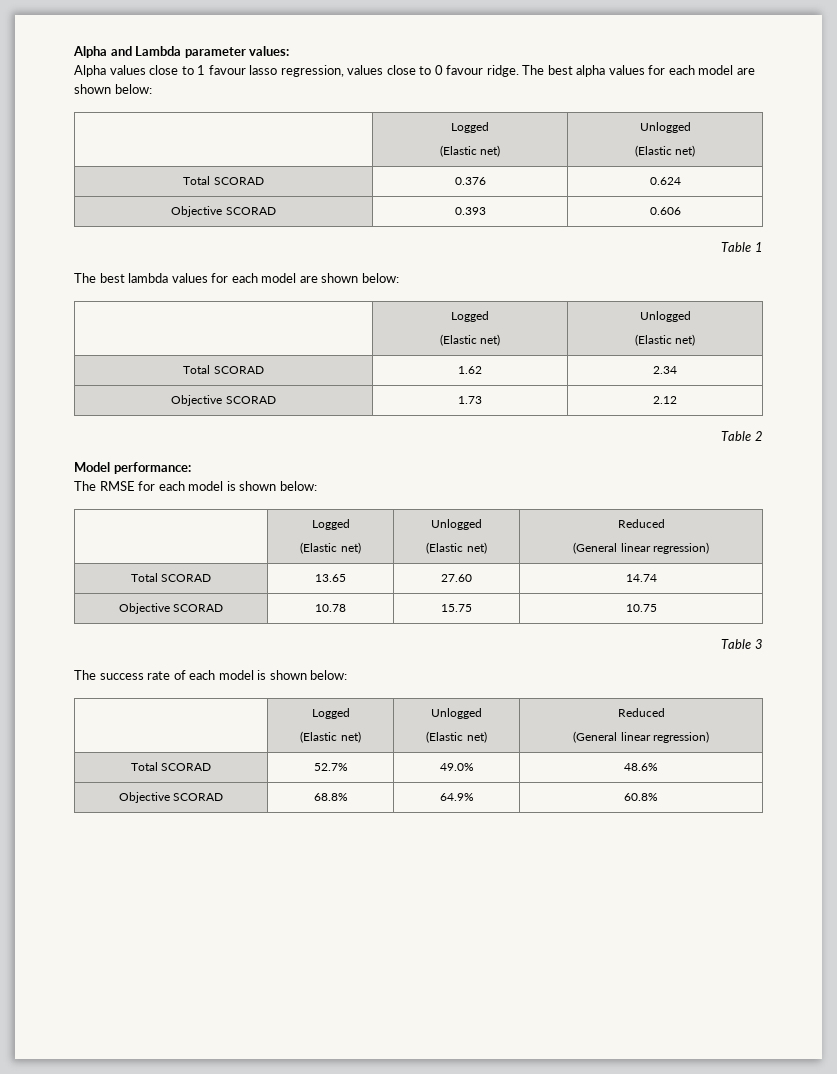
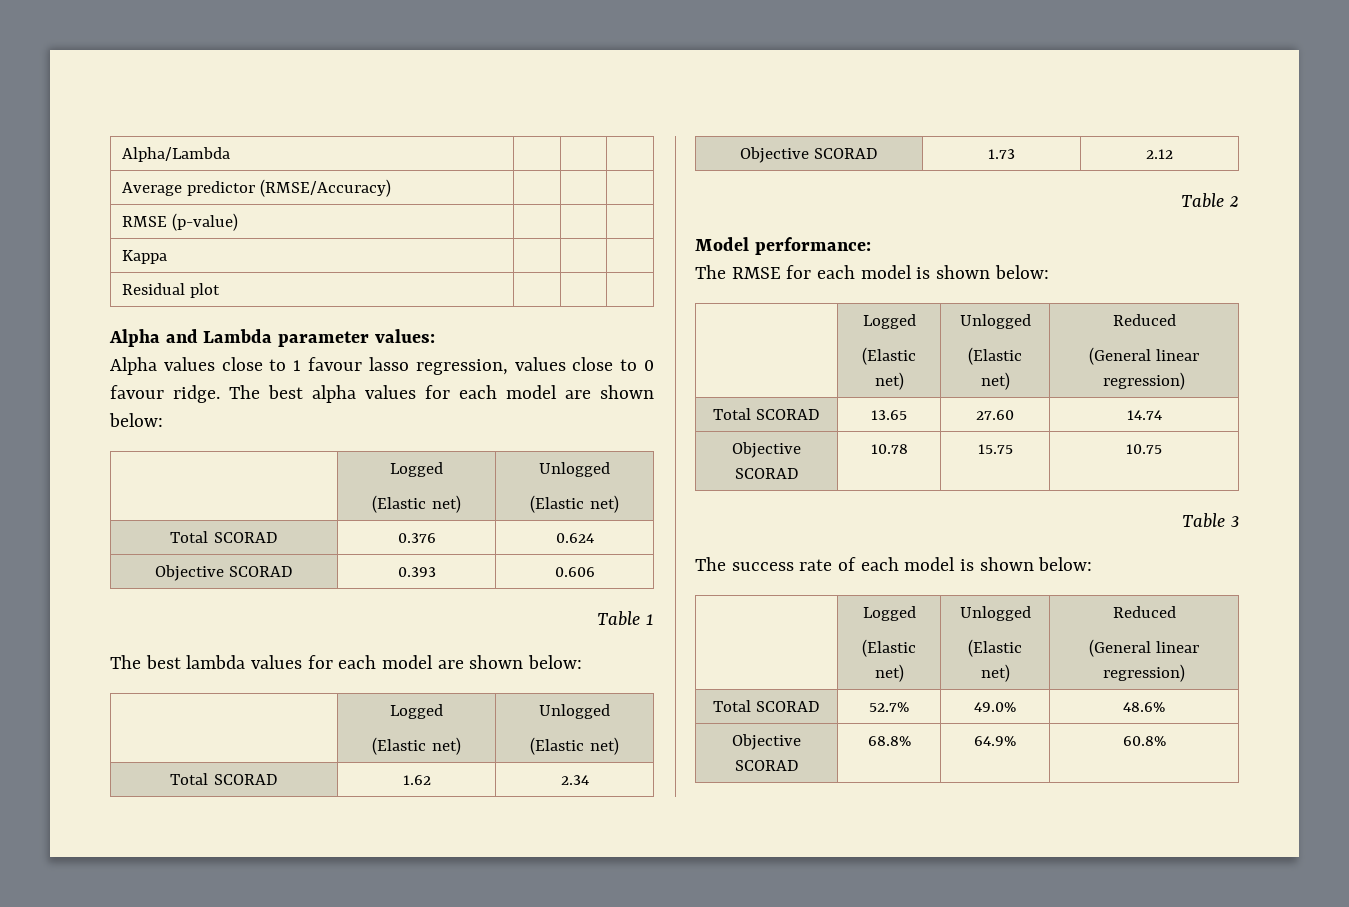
(73, 52) none -> [121,147,230,162] [121,179,392,197] [121,213,238,231] [121,250,167,264] [121,283,220,298] Alpha/Lambda | | | // Average predictor (RMSE/Accuracy) | | | // RMSE (p-value) | | | // Kappa | | | // Residual plot | | | //

